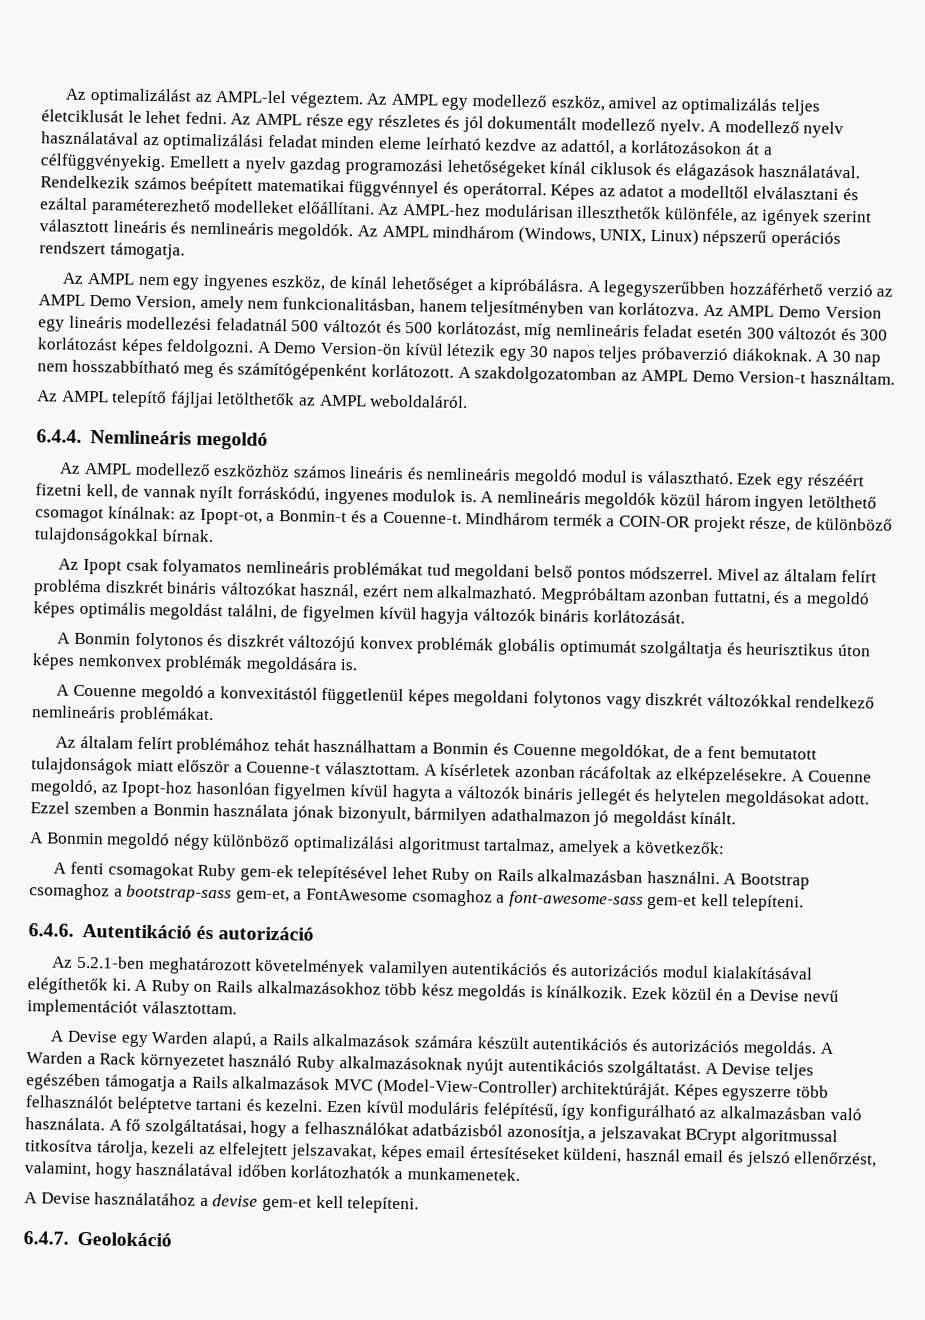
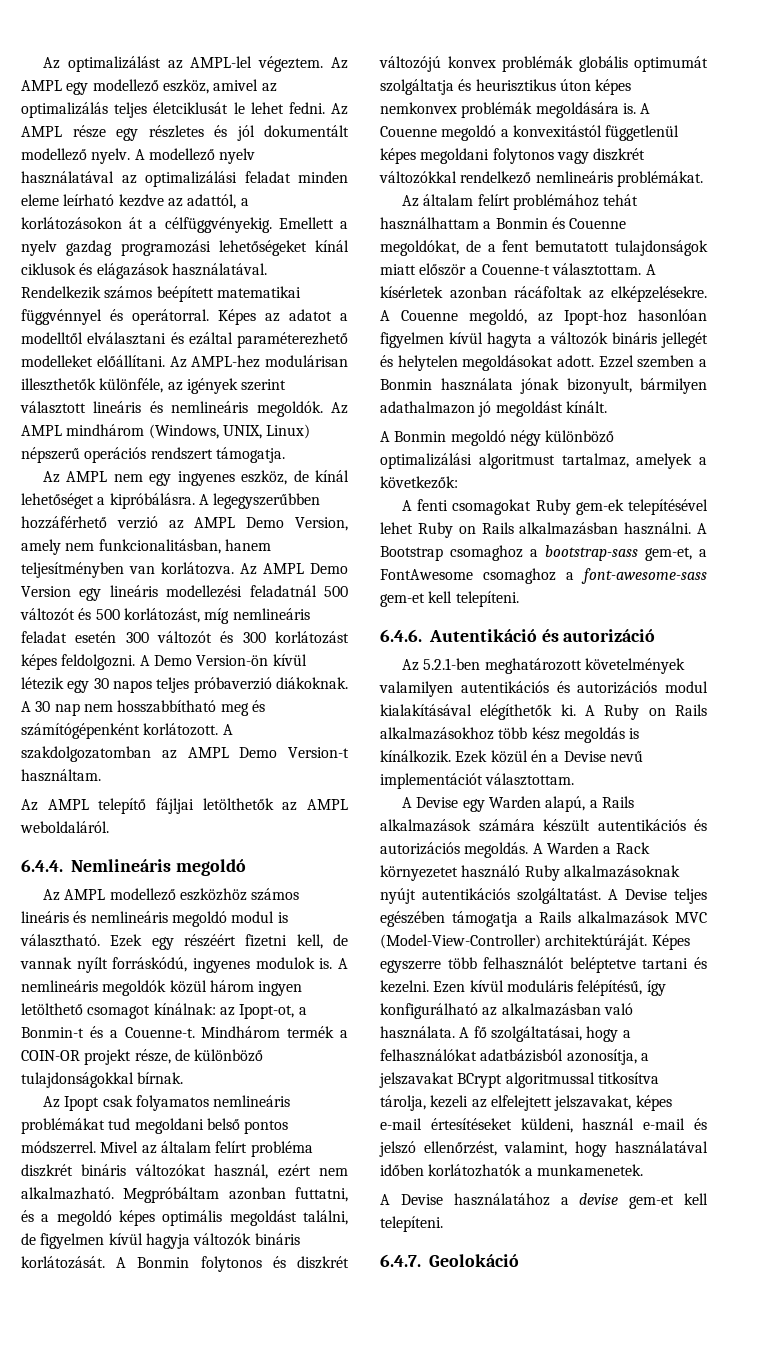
(685, 617) // -> (105, 1262) none
(358, 665) // -> (636, 108) none
[426,1145,467,1159] email -> [380,1118,422,1130] e-mail
[684,1149,725,1163] email -> [643,1118,686,1130] e-mail

